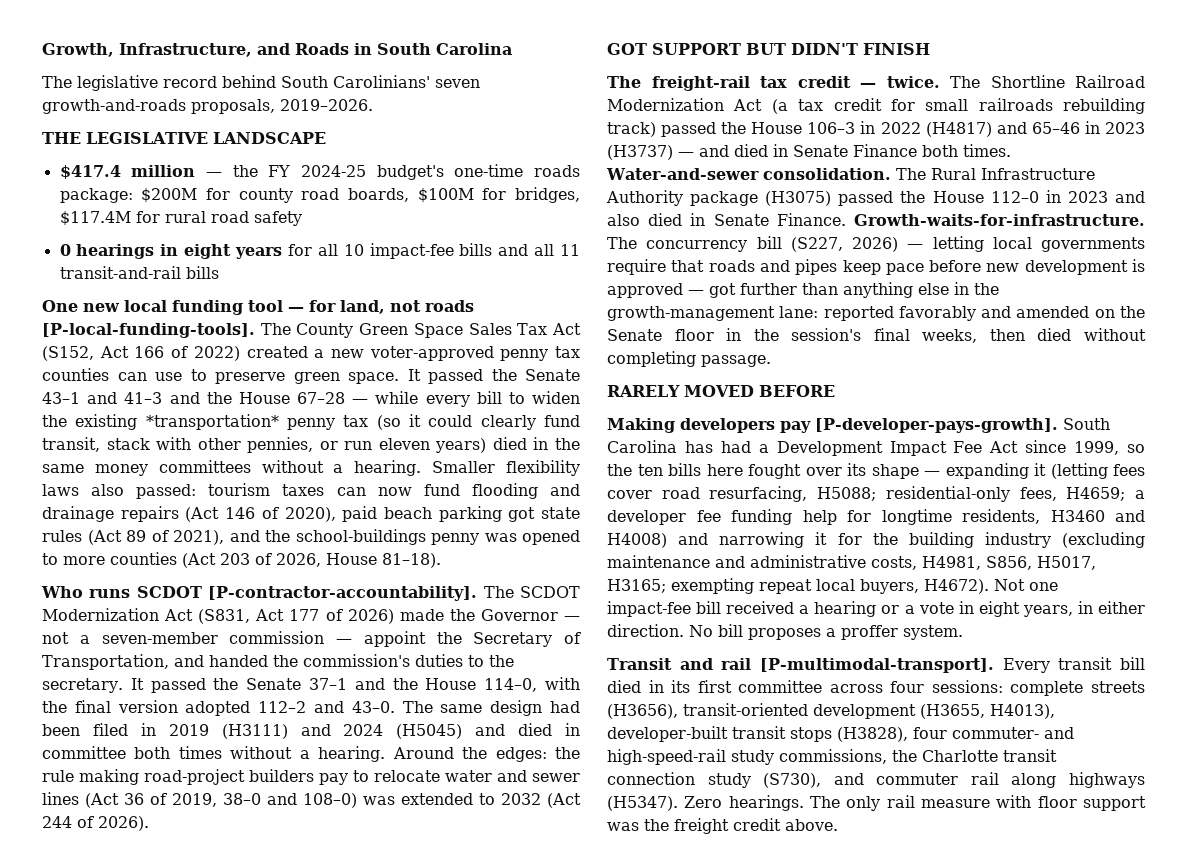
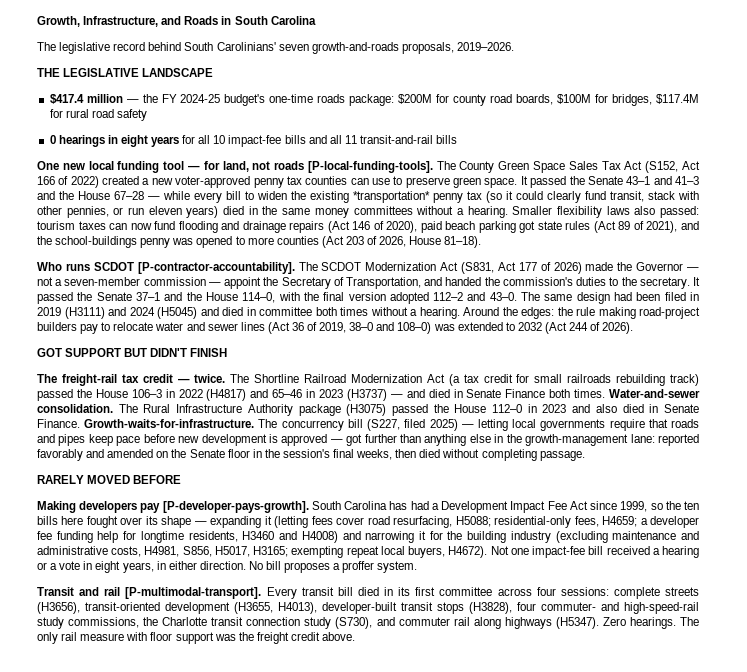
[852,237,898,252] 2026) -> [404,419,458,431] filed 2025)

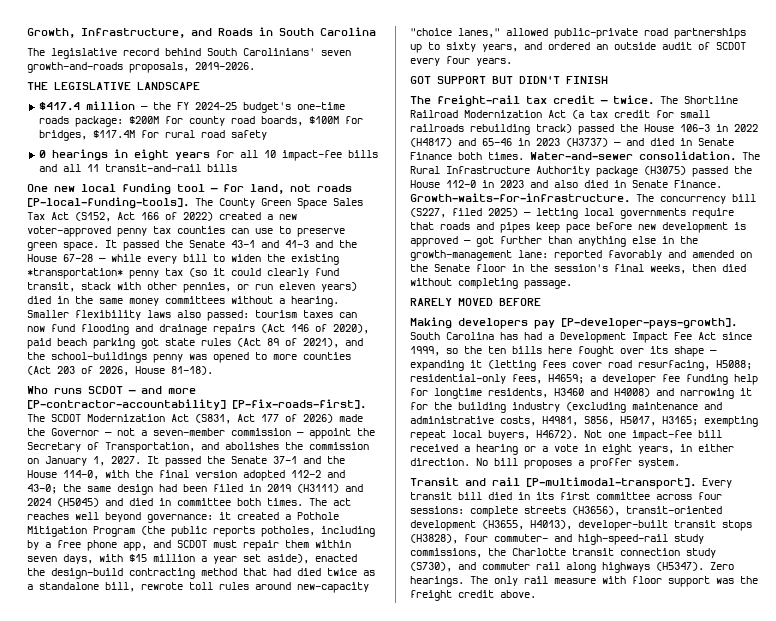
[137,262,295,274] [P-contractor-accountability]. -> [128,386,196,394] [27,399,366,410] — and more [P-contractor-accountability] [P-fix-roads-first].
[445,277,690,289] handed the commission's duties to the secretary. -> [225,442,369,450] [27,456,141,466] abolishes the commission on January 1, 2027.
[489,292,541,301] 43–0. The -> [27,484,81,494] 43–0; the
[340,307,700,319] [37,322,634,334] times without a hearing. Around the edges: the rule making road-project builders pay to relocate water and sewer lines (Act 36 of 2019, 38–0 and 108–0) was extended to 2032 (Act 244 of 2026). -> [267,498,351,506] [27,512,339,523] [27,526,375,537] [27,540,351,551] [27,554,357,564] [27,568,375,579] [27,582,369,593] [410,28,746,39] [410,42,746,53] [410,56,512,66] times. The act reaches well beyond governance: it created a Pothole Mitigation Program (the public reports potholes, including by a free phone app, and SCDOT must repair them within seven days, with $15 million a year set aside), enacted the design-build contracting method that had died twice as a standalone bill, rewrote toll rules around new-capacity "choice lanes," allowed public-private road partnerships up to sixty years, and ordered an outside audit of SCDOT every four years.

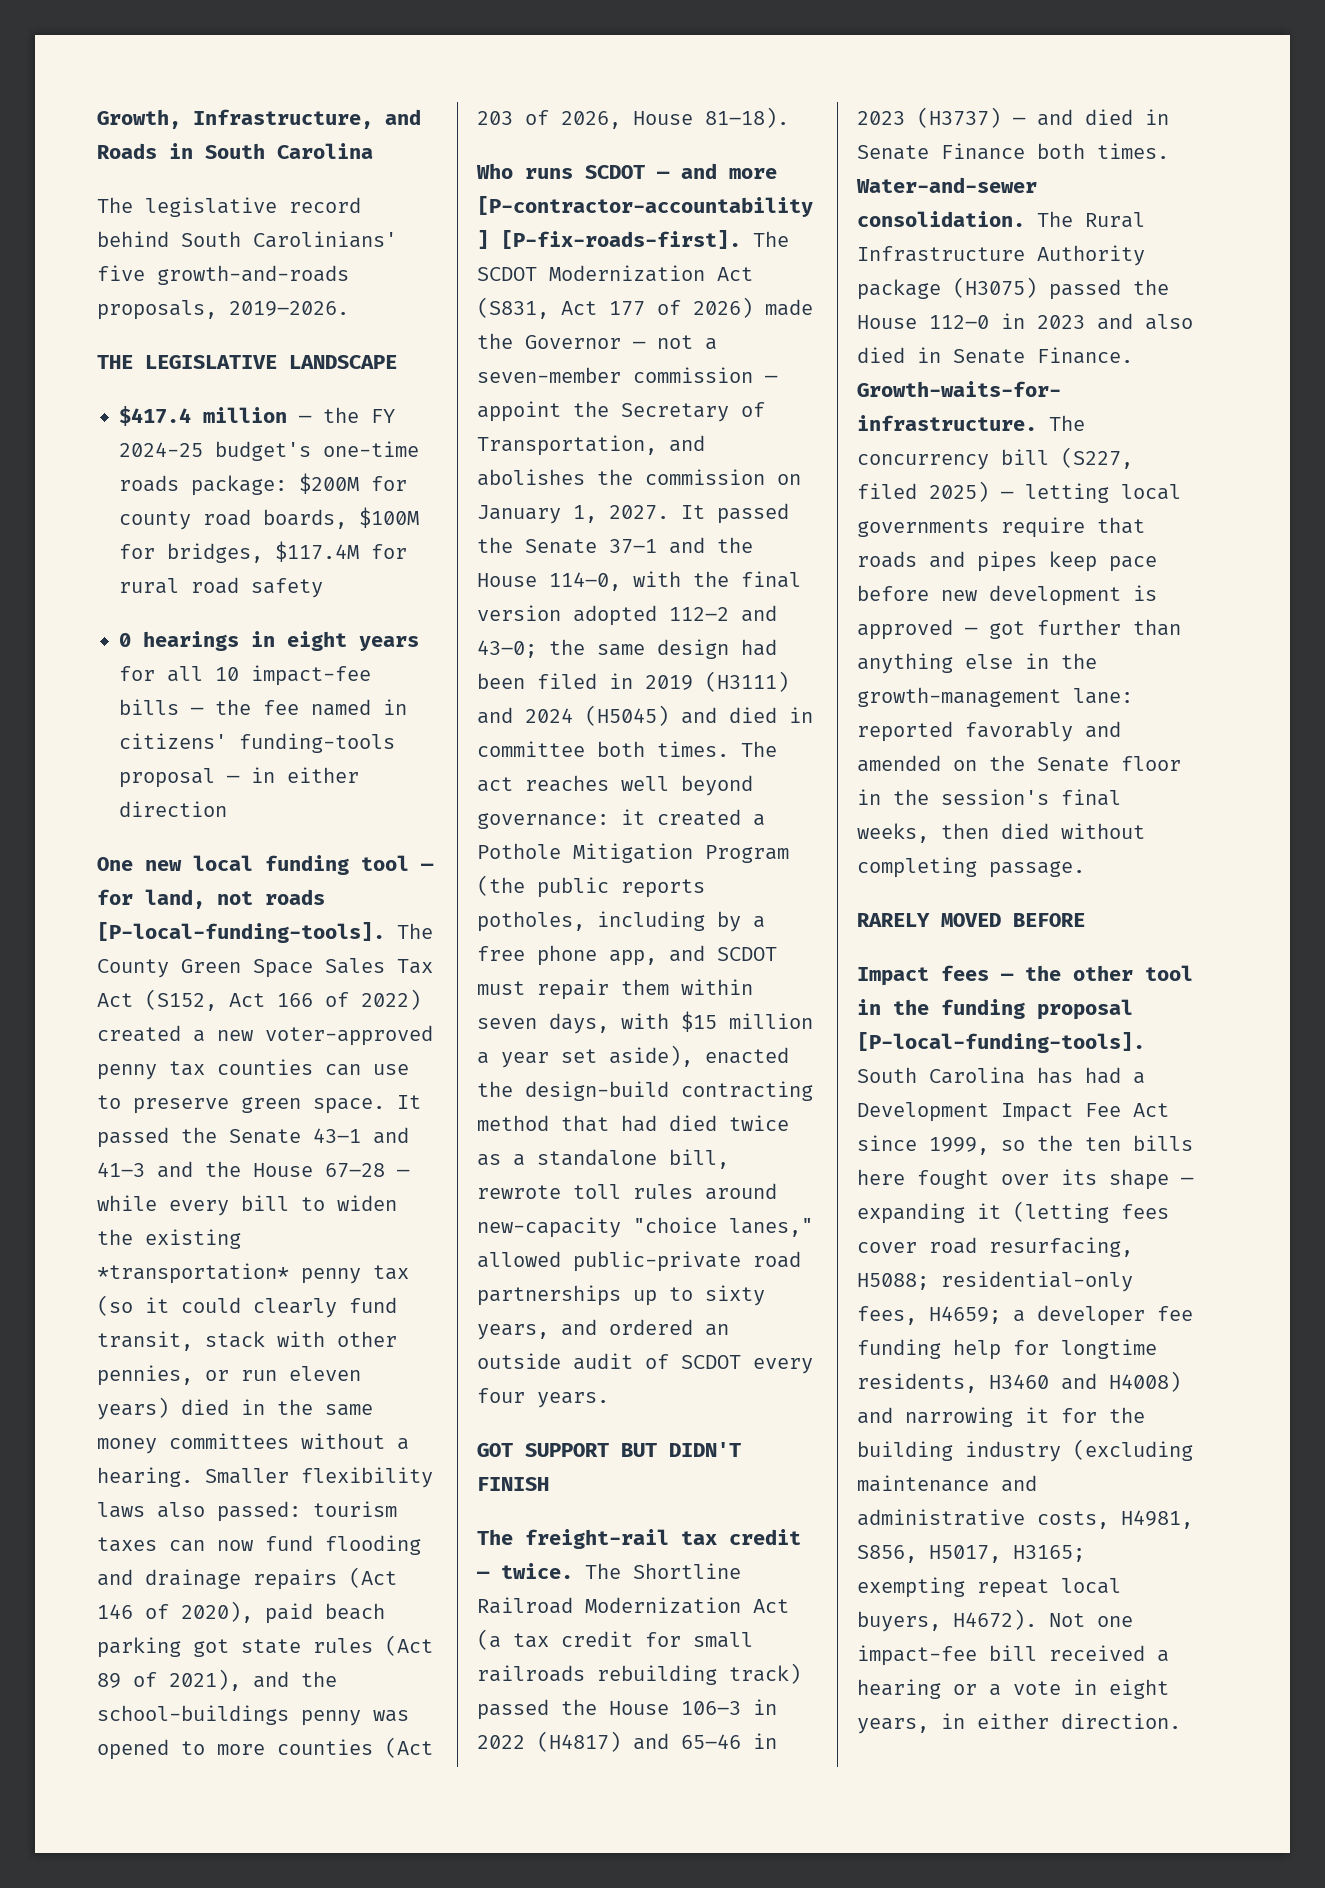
[321,50,351,56] seven -> [97,265,145,281] five
[38,164,237,172] and all 11 transit-and-rail bills -> [191,699,407,716] [119,733,395,753] [119,767,359,788] [119,801,227,817] — the fee named in citizens' funding-tools proposal — in either direction
[410,317,737,329] Making developers pay [P-developer-pays-growth]. -> [857,965,1193,986] [857,999,1133,1020] [857,1032,1145,1053] Impact fees — the other tool in the funding proposal [P-local-funding-tools].
[476,458,680,469] [410,477,732,489] [410,492,722,500] [410,506,722,517] [410,520,752,531] [410,534,704,545] [410,548,716,558] [410,562,734,573] [410,576,758,587] [410,590,536,601] No bill proposes a proffer system. // Transit and rail [P-multimodal-transport]. Every transit bill died in its first committee across four sessions: complete streets (H3656), transit-oriented development (H3655, H4013), developer-built transit stops (H3828), four commuter- and high-speed-rail study commissions, the Charlotte transit connection study (S730), and commuter rail along highways (H5347). Zero hearings. The only rail measure with floor support was the freight credit above. -> (1181, 1721) none

